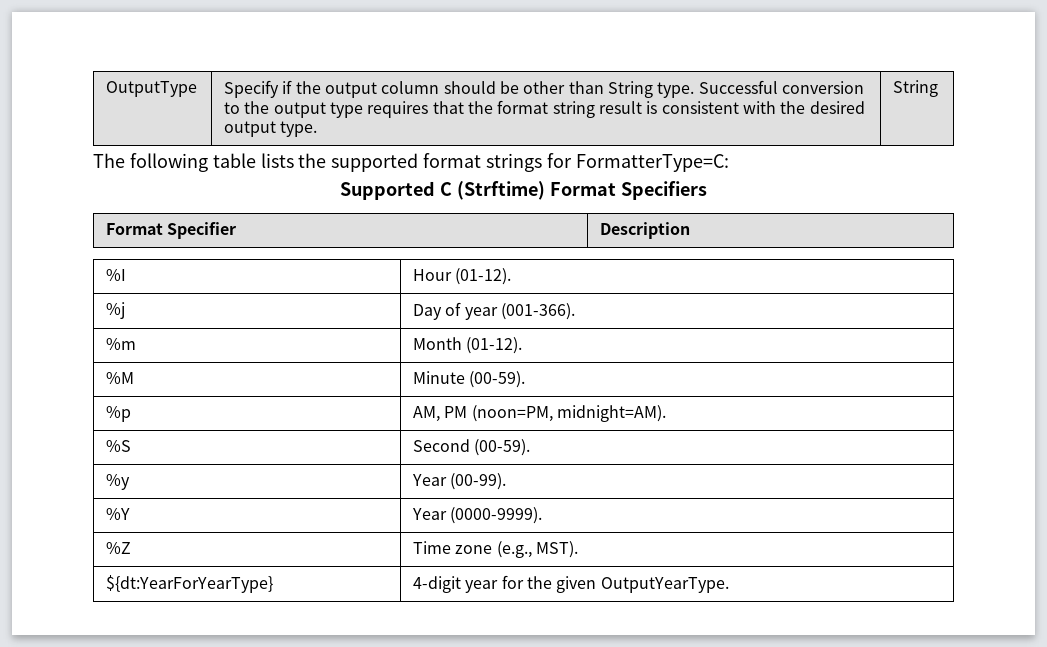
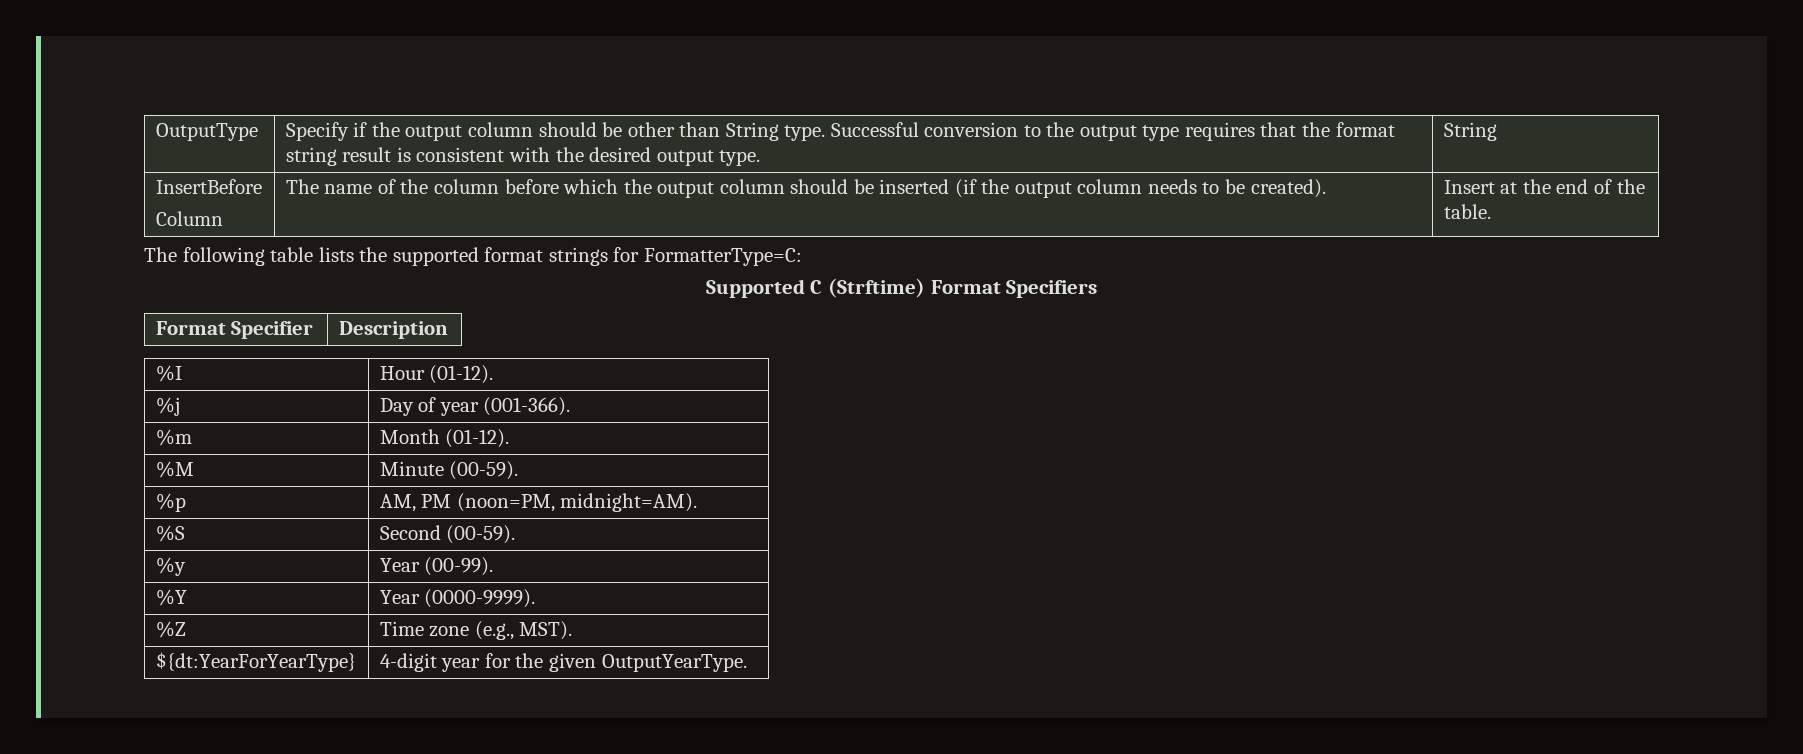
(939, 88) none -> [155,179,262,194] [155,211,223,226] [285,179,1326,198] [1443,179,1645,194] [1443,204,1491,219] // InsertBefore // Column | The name of the column before which the output column should be inserted (if the output column needs to be created). | Insert at the end of the table.

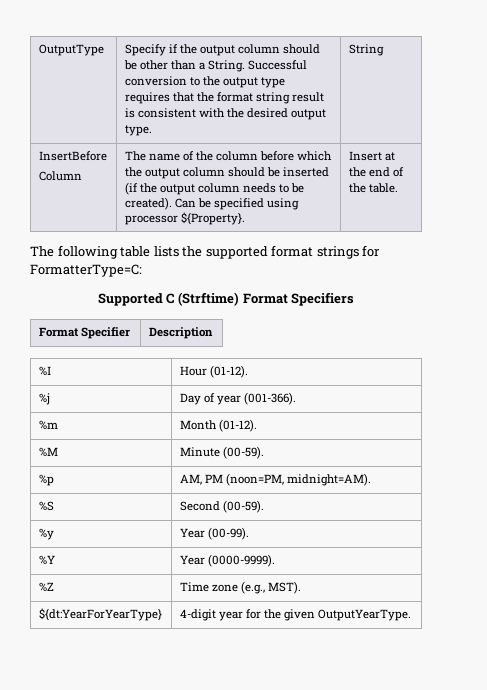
[725,122,826,141] String type. -> [199,60,246,72] a String.
(1326, 188) none -> [174,198,300,210] [124,212,245,225] Can be specified using processor ${Property}.

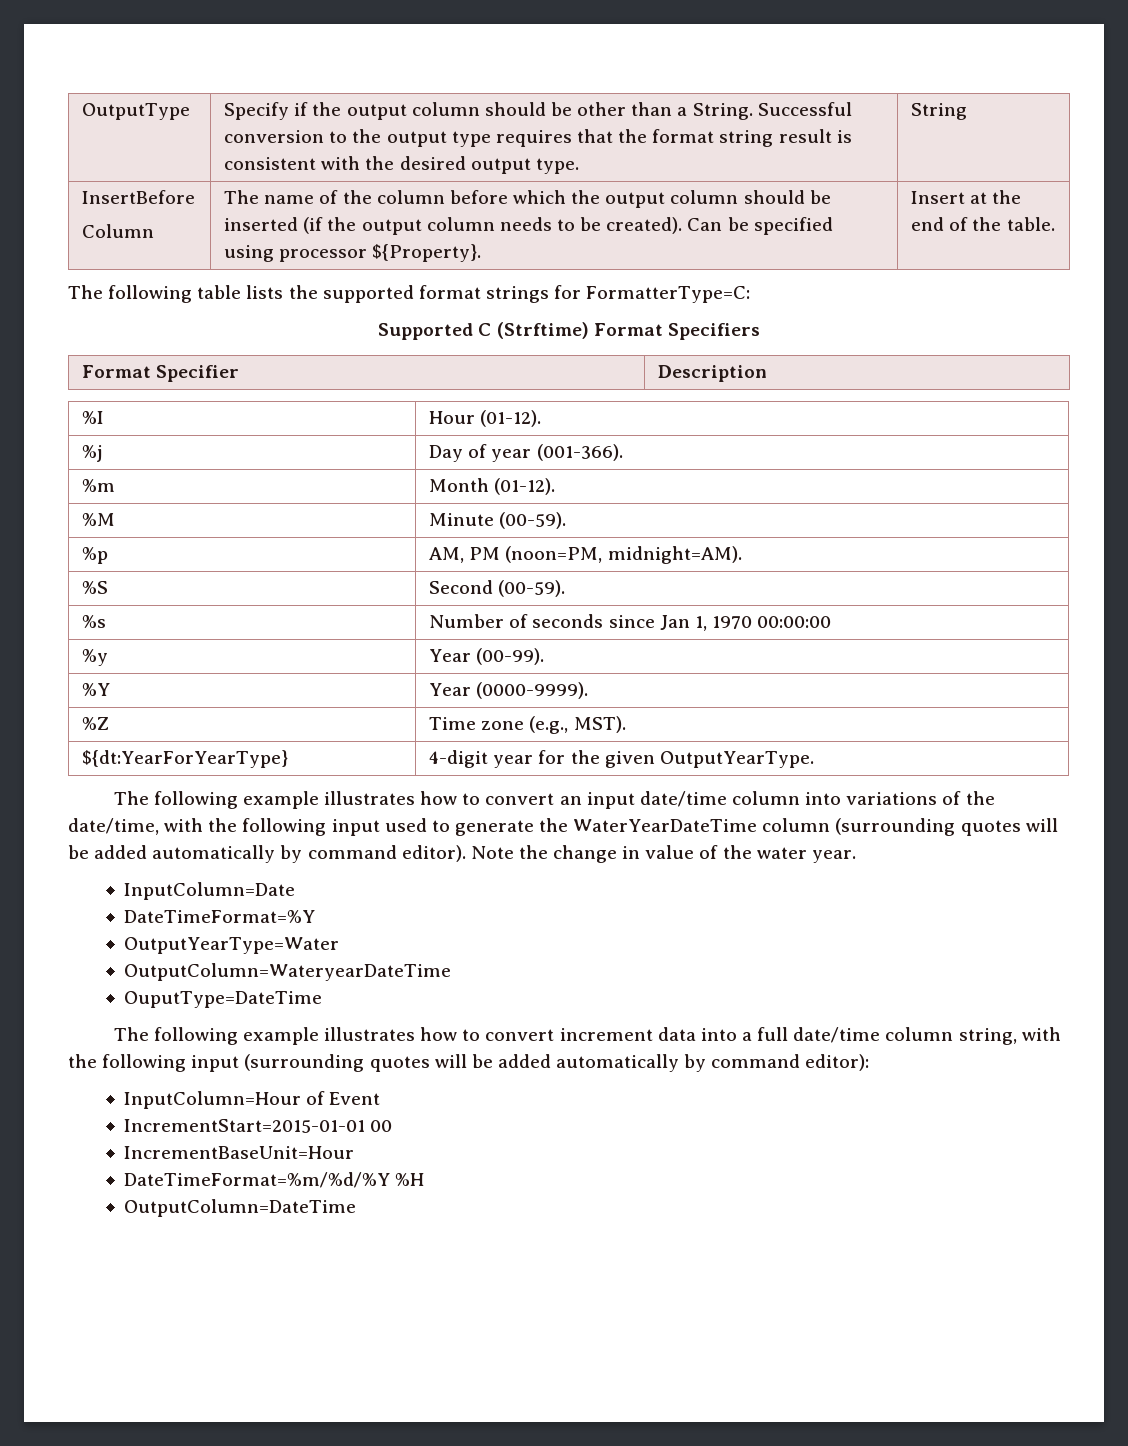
(264, 506) none -> [82,615,107,628] [429,614,832,631] // %s | Number of seconds since Jan 1, 1970 00:00:00
(412, 615) none -> [113,791,995,809] [68,818,1058,836] [68,845,856,863] [123,882,295,900] [123,910,315,923] [123,937,339,954] [123,963,451,981] [123,991,322,1008] [113,1027,1061,1045] [68,1054,870,1072] [123,1091,381,1109] [123,1119,392,1133] [123,1146,354,1159] [123,1172,424,1188] [123,1199,356,1217] // The following example illustrates how to convert an input date/time column into variations of the date/time, with the following input used to generate the WaterYearDateTime column (surrounding quotes will be added automatically by command editor). Note the change in value of the water year. // InputColumn=Date // DateTimeFormat=%Y // OutputYearType=Water // OutputColumn=WateryearDateTime // OuputType=DateTime // The following example illustrates how to convert increment data into a full date/time column string, with the following input (surrounding quotes will be added automatically by command editor): // InputColumn=Hour of Event // IncrementStart=2015-01-01 00 // IncrementBaseUnit=Hour // DateTimeFormat=%m/%d/%Y %H // OutputColumn=DateTime

